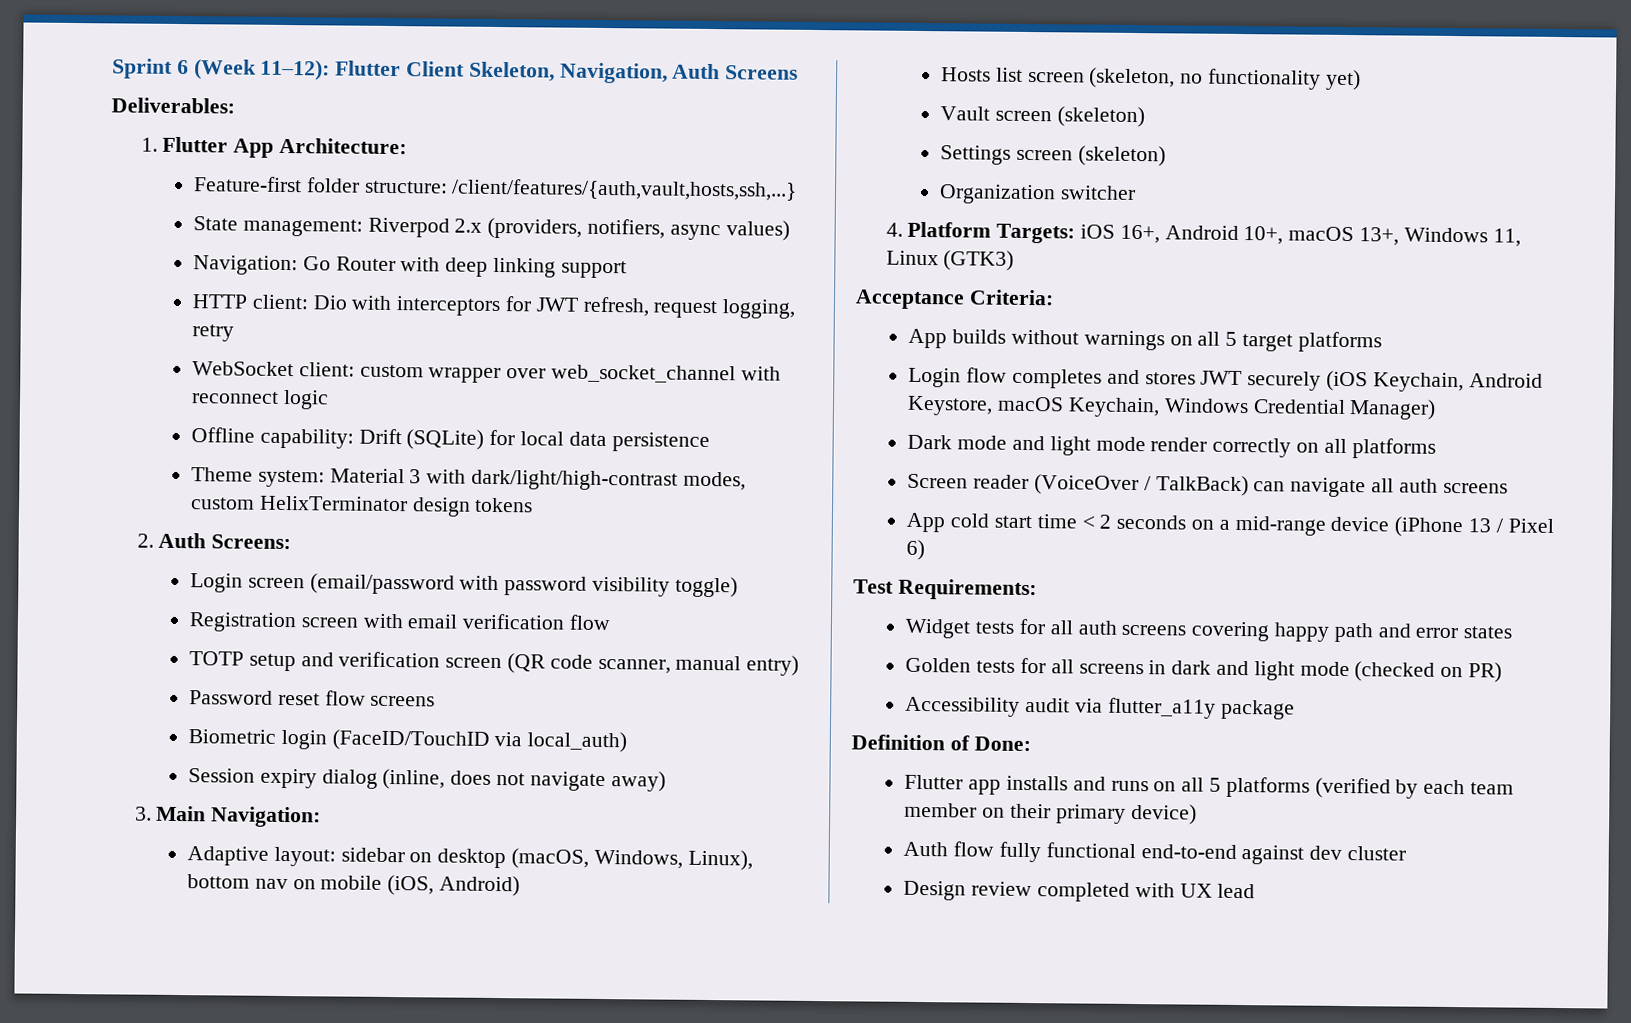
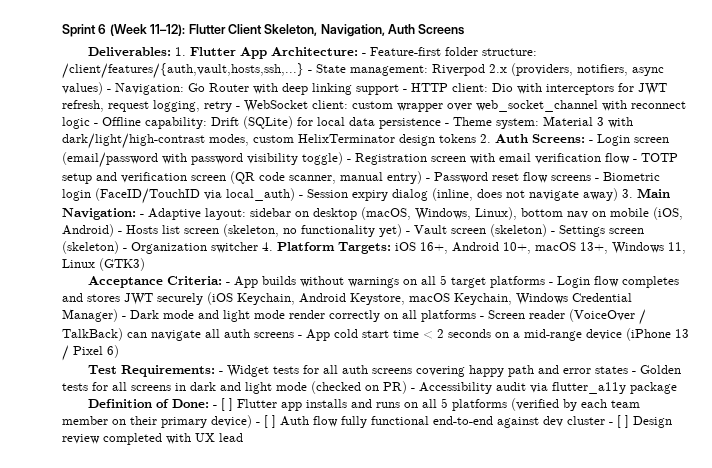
(235, 105) // -> (172, 52) none
(408, 146) // -> [362,53,367,56] -
(798, 189) // -> [308,70,312,73] -
(790, 230) // -> [107,89,111,92] -
(627, 269) // -> [403,89,407,92] -
(234, 333) // -> [236,106,240,109] -
(329, 399) // -> [94,123,98,126] -
(710, 442) // -> [445,123,449,126] -
(534, 505) // -> (476, 138) none
(292, 542) // -> [589,140,593,143] -
(738, 587) // -> [347,159,351,162] -
(611, 622) // -> [633,159,637,162] -
(800, 665) // -> [426,178,430,181] -
(436, 701) // -> [595,178,599,181] -
(628, 742) // -> [299,195,303,198] -
(666, 781) // -> (618, 194) none
(322, 817) // -> [140,214,144,217] -
(520, 886) // -> [118,231,122,234] -
(1361, 80) // -> [406,231,410,234] -
(1145, 117) // -> [551,231,555,234] -
(1166, 156) // -> [123,248,127,251] -
(1136, 192) // -> (258, 247) none
(1054, 297) // -> [226,282,231,285] -
(1382, 342) // -> [549,282,554,285] -
(1437, 409) // -> [122,316,126,319] -
(1436, 448) // -> [480,316,484,319] -
(1508, 488) // -> [298,335,302,338] -
(1037, 589) // -> [219,371,224,374] -
(1513, 632) // -> [632,371,637,374] -
(1502, 672) // -> [411,388,415,391] -
(1031, 744) // -> [213,398,234,411] - [ ]
(1197, 814) // -> [256,415,276,428] - [ ]
(1406, 853) // -> [609,415,629,428] - [ ]

